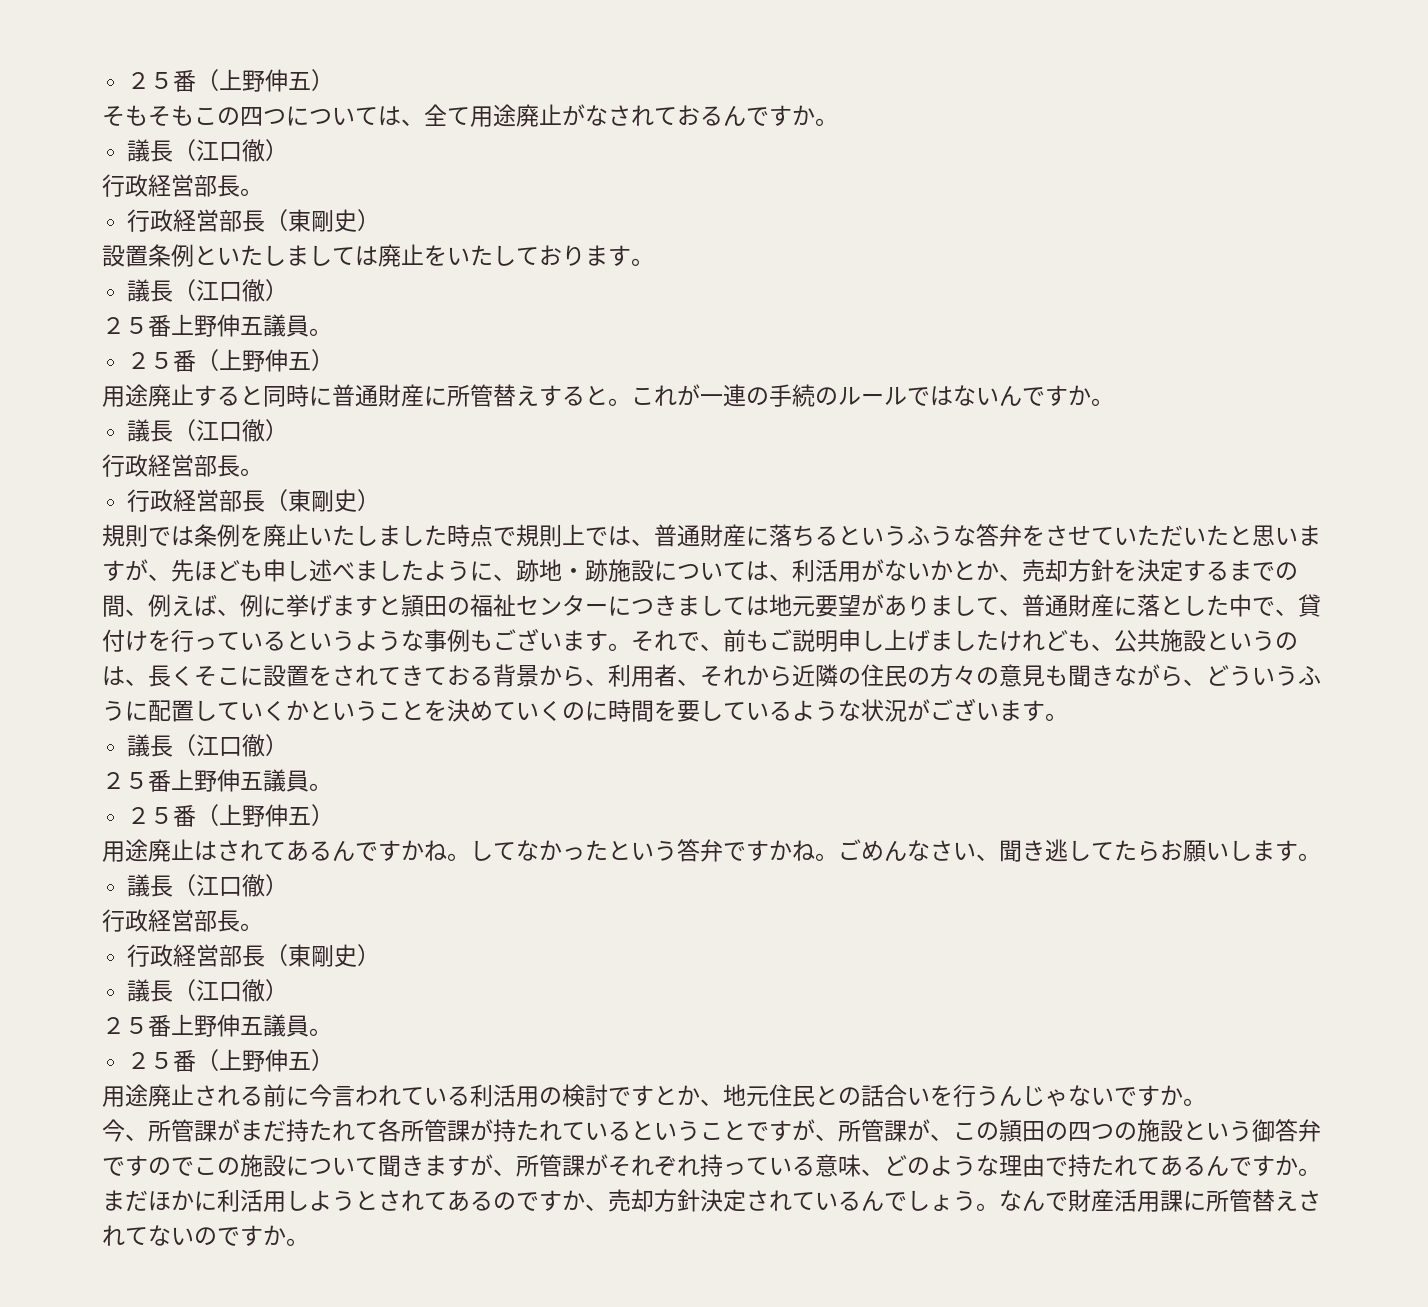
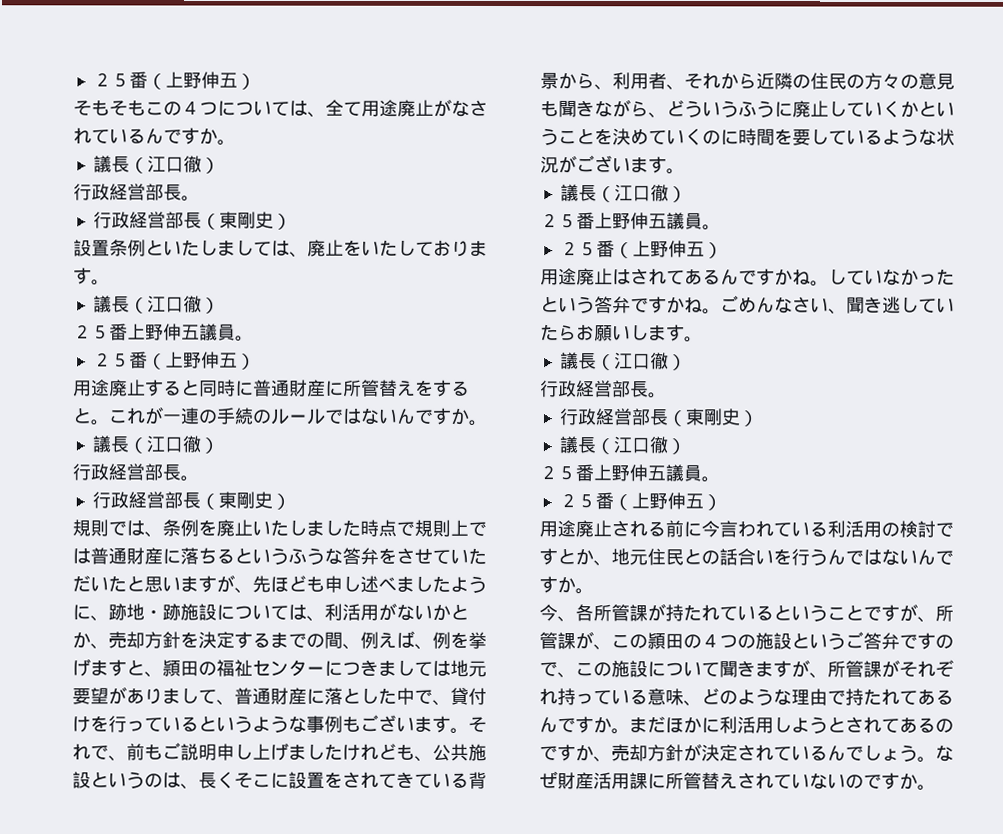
[240,107,263,126] 四 -> [181,101,200,115] ４
[677,105,700,125] お -> [109,128,128,144] い
(378, 256) none -> [289,251,308,258] 、
(539, 395) none -> [415,379,434,396] を
(194, 536) none -> [144,531,163,538] 、
[631,539,654,546] 、 -> (91, 556) none
[263,596,286,616] に -> [450,631,469,648] を
(401, 605) none -> [144,671,163,678] 、
[447,665,470,685] お -> [432,772,451,788] い
[148,700,194,722] 配置 -> [792,100,829,118] 廃止
(516, 851) none -> [864,269,883,285] い
(1114, 851) none -> [936,297,955,313] い
[1022,1085,1114,1107] じゃない -> [845,548,936,566] ではないん
[148,1119,378,1142] 所管課がまだ持たれて -> (576, 619) none
[1068,1122,1091,1141] 四 -> [701,634,720,648] ４
[1252,1119,1275,1142] 御 -> [845,631,864,649] ご
(194, 1166) none -> [557,672,576,679] 、
(700, 1200) none -> [683,743,702,762] が
[1022,1190,1068,1211] んで -> [539,771,558,789] ぜ
(148, 1236) none -> [791,773,810,789] い

